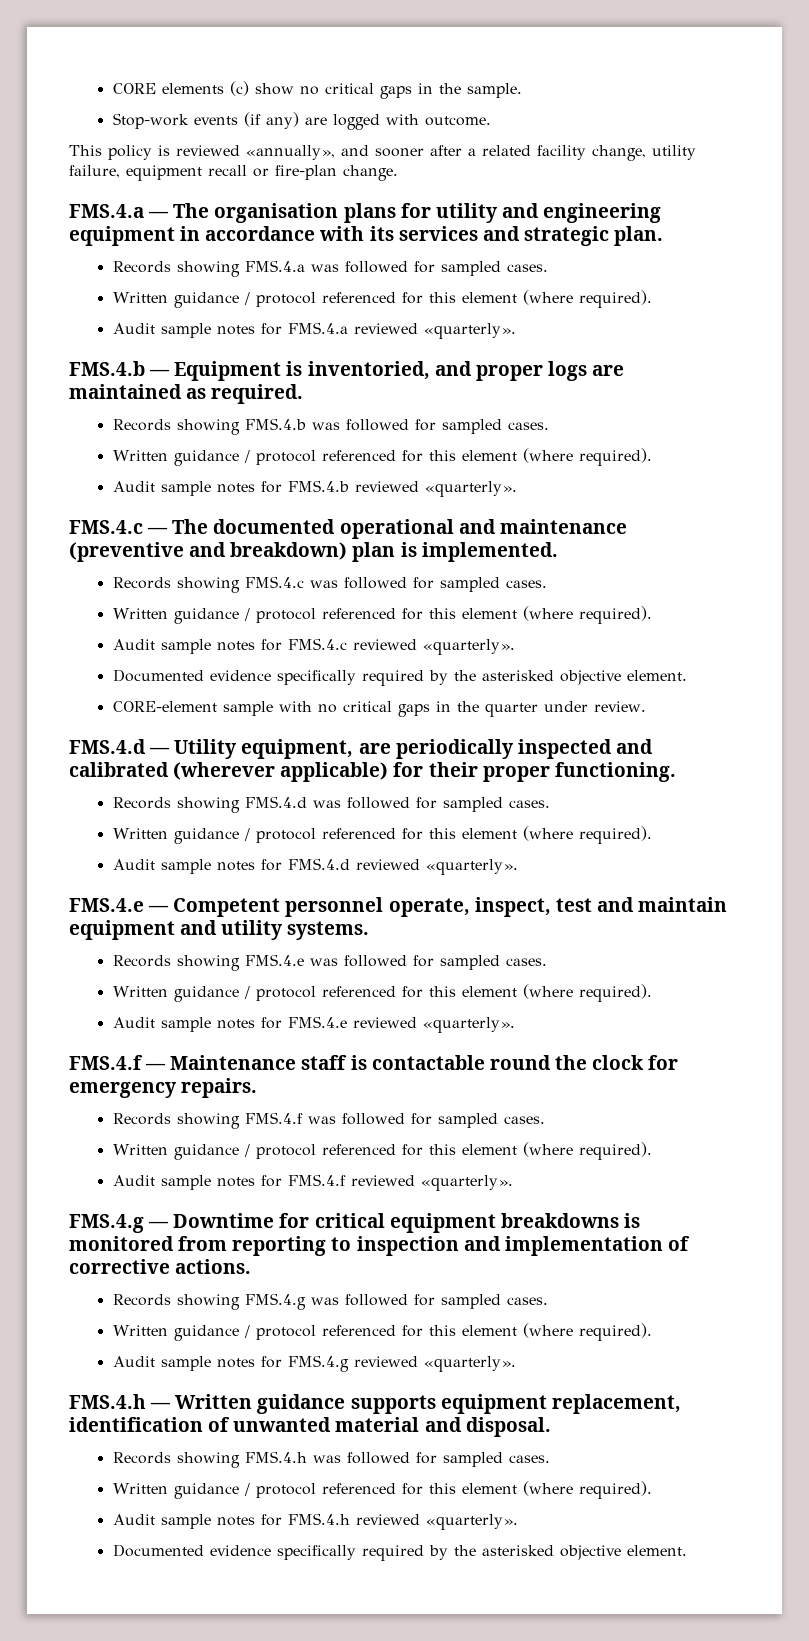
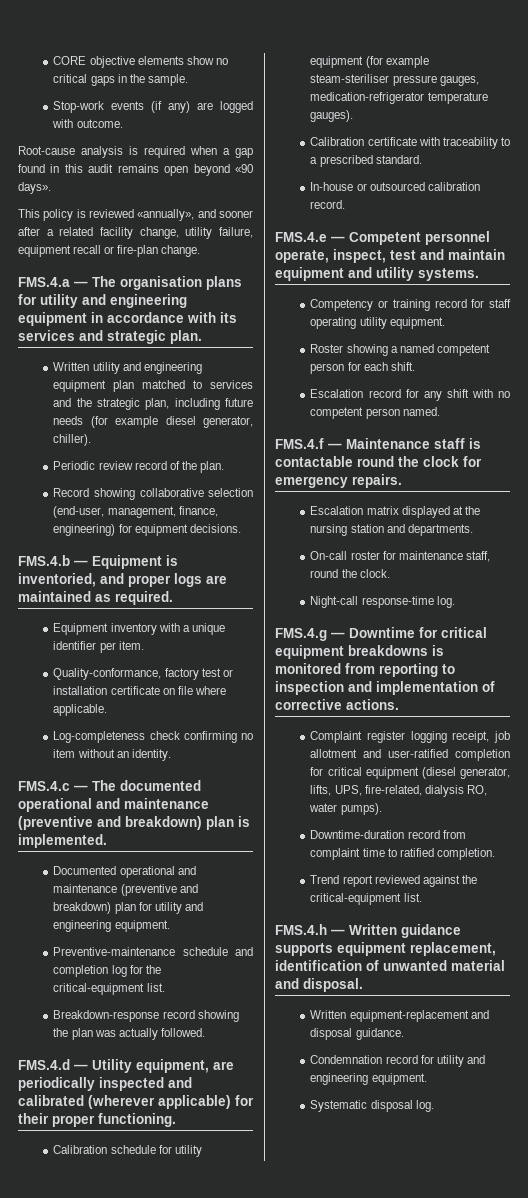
[161,81,249,96] elements (c) -> [89,56,184,68] objective elements
(491, 121) none -> [18,146,253,158] [18,164,253,176] [18,182,51,194] // Root-cause analysis is required when a gap found in this audit remains open beyond «90 days».
[112,260,548,277] [112,290,652,308] [112,322,516,339] Records showing FMS.4.a was followed for sampled cases. // Written guidance / protocol referenced for this element (where required). // Audit sample notes for FMS.4.a reviewed «quarterly». -> [53,362,202,374] [53,380,253,392] [53,398,253,410] [53,416,253,428] [53,434,92,446] [53,461,225,473] [53,488,253,500] [53,506,218,518] [53,524,241,536] Written utility and engineering equipment plan matched to services and the strategic plan, including future needs (for example diesel generator, chiller). // Periodic review record of the plan. // Record showing collaborative selection (end-user, management, finance, engineering) for equipment decisions.
[112,418,549,435] [112,448,652,466] [112,480,517,497] Records showing FMS.4.b was followed for sampled cases. // Written guidance / protocol referenced for this element (where required). // Audit sample notes for FMS.4.b reviewed «quarterly». -> [53,623,225,635] [53,641,144,653] [53,668,233,680] [53,686,226,695] [53,704,108,716] [53,731,253,743] [53,749,171,761] Equipment inventory with a unique identifier per item. // Quality-conformance, factory test or installation certificate on file where applicable. // Log-completeness check confirming no item without an identity.
[112,576,547,593] [112,606,652,624] [112,638,515,655] [112,669,687,686] [112,701,646,717] Records showing FMS.4.c was followed for sampled cases. // Written guidance / protocol referenced for this element (where required). // Audit sample notes for FMS.4.c reviewed «quarterly». // Documented evidence specifically required by the asterisked objective element. // CORE-element sample with no critical gaps in the quarter under review. -> [53,866,196,878] [53,884,198,896] [53,902,203,914] [53,920,170,932] [53,947,253,956] [53,965,161,977] [53,983,165,995] [53,1010,239,1022] [53,1028,205,1040] Documented operational and maintenance (preventive and breakdown) plan for utility and engineering equipment. // Preventive-maintenance schedule and completion log for the critical-equipment list. // Breakdown-response record showing the plan was actually followed.
[112,796,550,813] [112,826,652,844] [112,858,518,875] Records showing FMS.4.d was followed for sampled cases. // Written guidance / protocol referenced for this element (where required). // Audit sample notes for FMS.4.d reviewed «quarterly». -> [53,1145,202,1157] [310,56,429,68] [310,74,479,86] [310,92,488,104] [310,110,354,122] [310,137,510,149] [310,155,422,167] [310,182,480,191] [310,200,346,209] Calibration schedule for utility equipment (for example steam-steriliser pressure gauges, medication-refrigerator temperature gauges). // Calibration certificate with traceability to a prescribed standard. // In-house or outsourced calibration record.
[112,954,547,971] [112,984,652,1002] [112,1016,515,1033] Records showing FMS.4.e was followed for sampled cases. // Written guidance / protocol referenced for this element (where required). // Audit sample notes for FMS.4.e reviewed «quarterly». -> [310,299,511,311] [310,317,445,329] [310,344,490,356] [310,362,415,374] [310,389,510,401] [310,407,440,419] Competency or training record for staff operating utility equipment. // Roster showing a named competent person for each shift. // Escalation record for any shift with no competent person named.
[112,1112,545,1129] [112,1142,652,1160] [112,1174,513,1191] Records showing FMS.4.f was followed for sampled cases. // Written guidance / protocol referenced for this element (where required). // Audit sample notes for FMS.4.f reviewed «quarterly». -> [310,506,480,518] [310,524,473,536] [310,551,490,562] [310,569,390,578] [310,596,455,608] Escalation matrix displayed at the nursing station and departments. // On-call roster for maintenance staff, round the clock. // Night-call response-time log.
[112,1293,548,1310] [112,1323,652,1341] [112,1355,516,1372] Records showing FMS.4.g was followed for sampled cases. // Written guidance / protocol referenced for this element (where required). // Audit sample notes for FMS.4.g reviewed «quarterly». -> [310,731,510,743] [310,749,510,761] [310,767,510,779] [310,785,487,797] [309,803,382,815] [310,830,466,839] [310,848,495,860] [310,875,477,887] [310,893,422,905] Complaint register logging receipt, job allotment and user-ratified completion for critical equipment (diesel generator, lifts, UPS, fire-related, dialysis RO, water pumps). // Downtime-duration record from complaint time to ratified completion. // Trend report reviewed against the critical-equipment list.
[112,1451,550,1468] [112,1481,652,1499] [112,1513,518,1530] [112,1544,687,1561] Records showing FMS.4.h was followed for sampled cases. // Written guidance / protocol referenced for this element (where required). // Audit sample notes for FMS.4.h reviewed «quarterly». // Documented evidence specifically required by the asterisked objective element. -> [310,1010,489,1022] [310,1028,404,1040] [310,1055,485,1067] [310,1073,427,1085] [310,1100,434,1112] Written equipment-replacement and disposal guidance. // Condemnation record for utility and engineering equipment. // Systematic disposal log.

